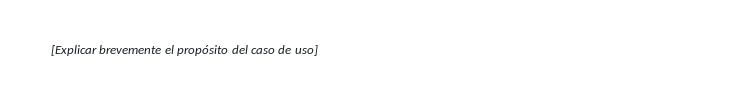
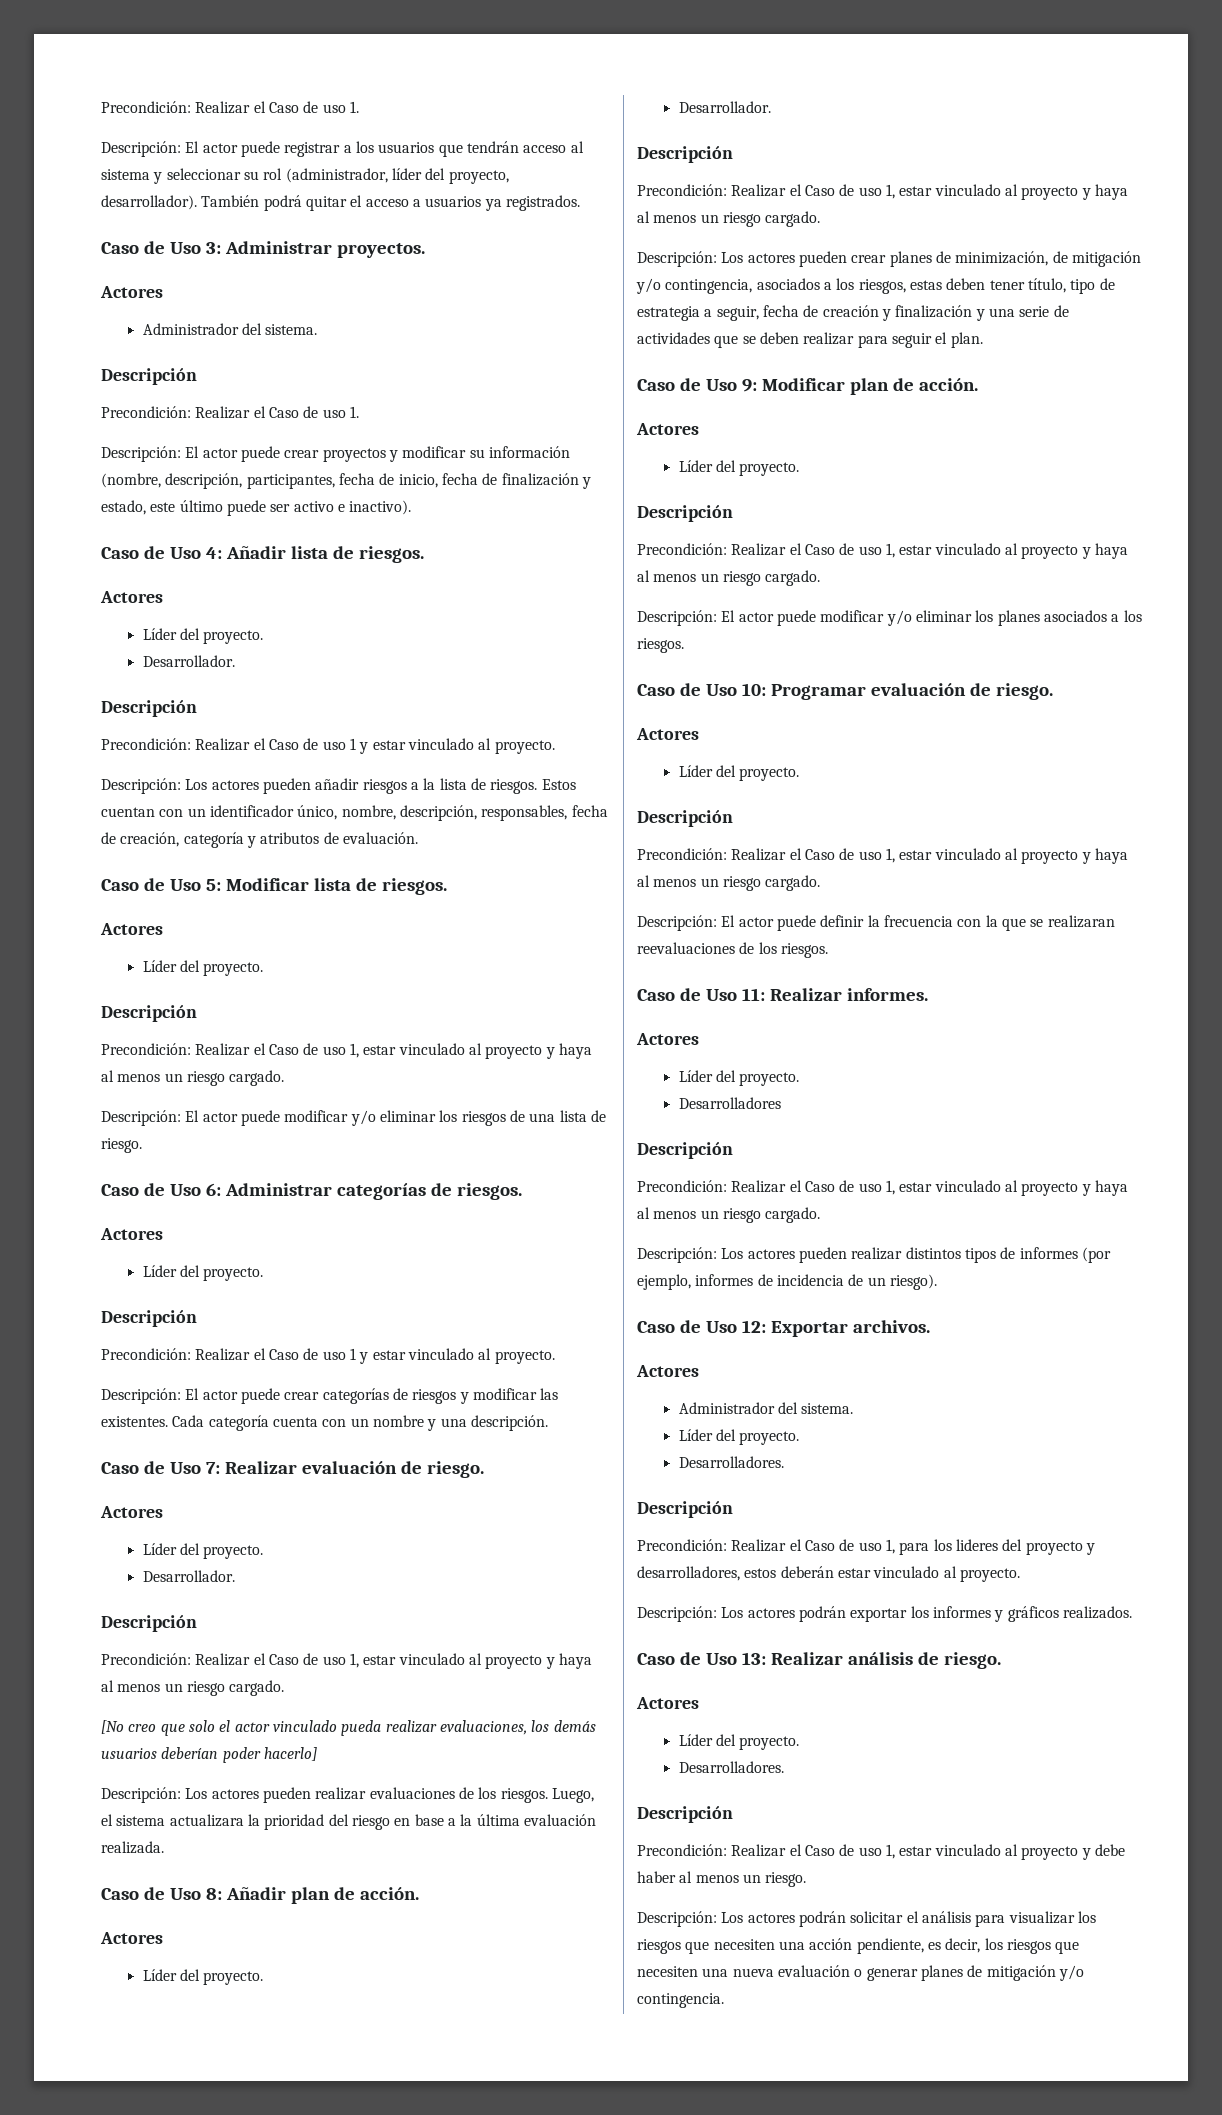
[51,45,318,56] [Explicar brevemente el propósito del caso de uso] -> [101,101,359,114] [101,141,584,157] [101,168,509,184] [101,195,580,211] [101,241,425,258] [100,286,163,298] [142,323,318,335] [101,368,197,385] [101,406,359,419] [101,446,570,462] [101,473,591,489] [101,500,412,516] [101,546,424,563] [100,591,163,603] [142,628,264,644] [142,655,235,667] [101,700,197,717] [101,738,555,754] [101,778,576,794] [101,805,608,821] [101,832,418,848] [101,878,447,895] [100,923,163,935] [142,960,264,976] [101,1005,197,1022] [101,1043,592,1059] [101,1070,285,1086] [101,1110,606,1126] [101,1138,142,1153] [101,1183,522,1200] [100,1228,163,1240] [142,1265,264,1281] [101,1310,197,1327] [101,1348,555,1364] [101,1388,559,1404] [101,1415,548,1431] [101,1461,484,1478] [100,1506,163,1518] [142,1543,264,1559] [142,1570,235,1582] [101,1615,197,1632] [101,1653,592,1669] [101,1680,285,1696] [101,1720,596,1736] [101,1747,317,1763] [101,1787,594,1803] [101,1814,596,1830] [101,1841,164,1854] [101,1887,419,1904] [100,1932,163,1944] [142,1969,264,1985] [678,101,771,113] [637,146,733,163] [637,184,1128,200] [637,211,821,227] [637,251,1141,267] [636,278,1115,294] [637,305,1069,321] [637,332,983,348] [637,378,978,395] [636,423,699,435] [678,460,800,476] [637,505,733,522] [637,543,1128,559] [637,570,821,586] [637,610,1142,626] [637,638,684,653] [637,683,1053,700] [636,728,699,740] [678,765,800,781] [637,810,733,827] [637,848,1128,864] [637,875,821,891] [637,915,1115,931] [637,942,828,958] [637,988,928,1001] [636,1033,699,1045] [678,1070,800,1086] [678,1097,781,1109] [637,1142,733,1159] [637,1180,1128,1196] [637,1207,821,1223] [637,1247,1111,1263] [637,1274,937,1290] [637,1320,930,1337] [636,1365,699,1377] [678,1402,854,1414] [678,1429,800,1445] [678,1456,784,1468] [637,1501,733,1518] [637,1539,1095,1555] [637,1566,1020,1582] [637,1606,1132,1622] [637,1652,1001,1669] [636,1697,699,1709] [678,1734,800,1750] [678,1761,784,1773] [637,1806,733,1823] [637,1844,1125,1860] [637,1871,807,1887] [637,1911,1096,1927] [637,1938,1080,1954] [637,1965,1084,1981] [637,1993,724,2008] Precondición: Realizar el Caso de uso 1. // Descripción: El actor puede registrar a los usuarios que tendrán acceso al sistema y seleccionar su rol (administrador, líder del proyecto, desarrollador). También podrá quitar el acceso a usuarios ya registrados. // Caso de Uso 3: Administrar proyectos. // Actores // Administrador del sistema. // Descripción // Precondición: Realizar el Caso de uso 1. // Descripción: El actor puede crear proyectos y modificar su información (nombre, descripción, participantes, fecha de inicio, fecha de finalización y estado, este último puede ser activo e inactivo). // Caso de Uso 4: Añadir lista de riesgos. // Actores // Líder del proyecto. // Desarrollador. // Descripción // Precondición: Realizar el Caso de uso 1 y estar vinculado al proyecto. // Descripción: Los actores pueden añadir riesgos a la lista de riesgos. Estos cuentan con un identificador único, nombre, descripción, responsables, fecha de creación, categoría y atributos de evaluación. // Caso de Uso 5: Modificar lista de riesgos. // Actores // Líder del proyecto. // Descripción // Precondición: Realizar el Caso de uso 1, estar vinculado al proyecto y haya al menos un riesgo cargado. // Descripción: El actor puede modificar y/o eliminar los riesgos de una lista de riesgo. // Caso de Uso 6: Administrar categorías de riesgos. // Actores // Líder del proyecto. // Descripción // Precondición: Realizar el Caso de uso 1 y estar vinculado al proyecto. // Descripción: El actor puede crear categorías de riesgos y modificar las existentes. Cada categoría cuenta con un nombre y una descripción. // Caso de Uso 7: Realizar evaluación de riesgo. // Actores // Líder del proyecto. // Desarrollador. // Descripción // Precondición: Realizar el Caso de uso 1, estar vinculado al proyecto y haya al menos un riesgo cargado. // [No creo que solo el actor vinculado pueda realizar evaluaciones, los demás usuarios deberían poder hacerlo] // Descripción: Los actores pueden realizar evaluaciones de los riesgos. Luego, el sistema actualizara la prioridad del riesgo en base a la última evaluación realizada. // Caso de Uso 8: Añadir plan de acción. // Actores // Líder del proyecto. // Desarrollador. // Descripción // Precondición: Realizar el Caso de uso 1, estar vinculado al proyecto y haya al menos un riesgo cargado. // Descripción: Los actores pueden crear planes de minimización, de mitigación y/o contingencia, asociados a los riesgos, estas deben tener título, tipo de estrategia a seguir, fecha de creación y finalización y una serie de actividades que se deben realizar para seguir el plan. // Caso de Uso 9: Modificar plan de acción. // Actores // Líder del proyecto. // Descripción // Precondición: Realizar el Caso de uso 1, estar vinculado al proyecto y haya al menos un riesgo cargado. // Descripción: El actor puede modificar y/o eliminar los planes asociados a los riesgos. // Caso de Uso 10: Programar evaluación de riesgo. // Actores // Líder del proyecto. // Descripción // Precondición: Realizar el Caso de uso 1, estar vinculado al proyecto y haya al menos un riesgo cargado. // Descripción: El actor puede definir la frecuencia con la que se realizaran reevaluaciones de los riesgos. // Caso de Uso 11: Realizar informes. // Actores // Líder del proyecto. // Desarrolladores // Descripción // Precondición: Realizar el Caso de uso 1, estar vinculado al proyecto y haya al menos un riesgo cargado. // Descripción: Los actores pueden realizar distintos tipos de informes (por ejemplo, informes de incidencia de un riesgo). // Caso de Uso 12: Exportar archivos. // Actores // Administrador del sistema. // Líder del proyecto. // Desarrolladores. // Descripción // Precondición: Realizar el Caso de uso 1, para los lideres del proyecto y desarrolladores, estos deberán estar vinculado al proyecto. // Descripción: Los actores podrán exportar los informes y gráficos realizados. // Caso de Uso 13: Realizar análisis de riesgo. // Actores // Líder del proyecto. // Desarrolladores. // Descripción // Precondición: Realizar el Caso de uso 1, estar vinculado al proyecto y debe haber al menos un riesgo. // Descripción: Los actores podrán solicitar el análisis para visualizar los riesgos que necesiten una acción pendiente, es decir, los riesgos que necesiten una nueva evaluación o generar planes de mitigación y/o contingencia.

